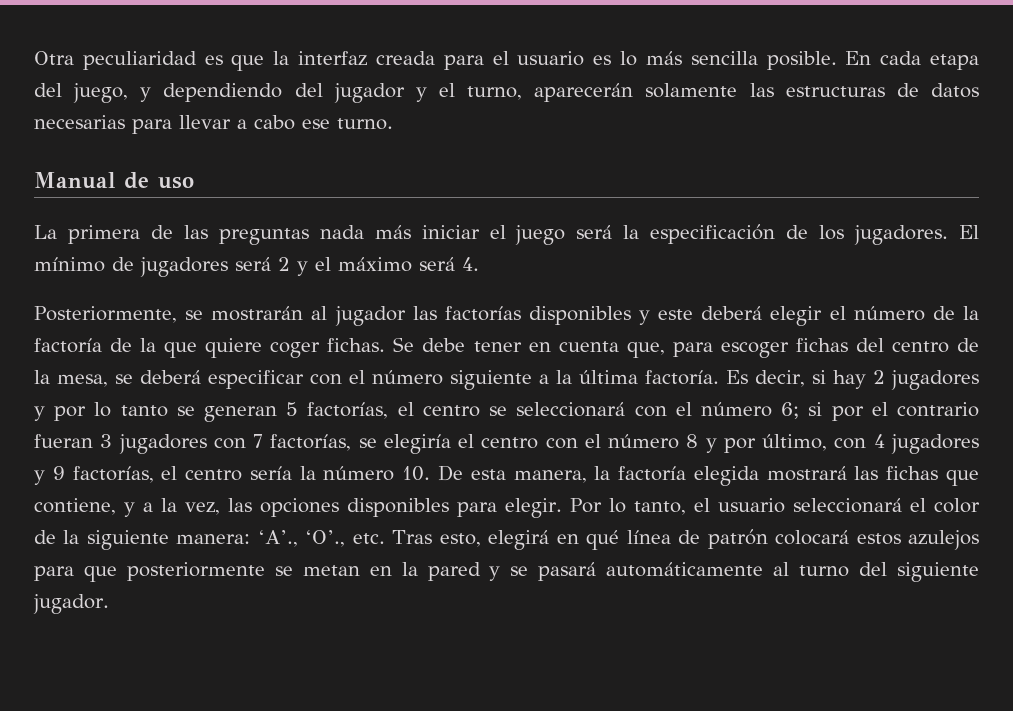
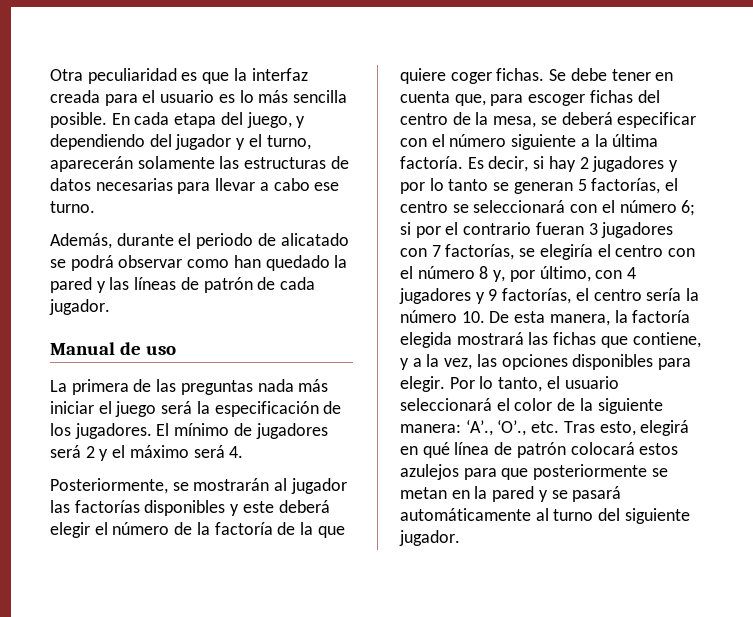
(393, 124) none -> [50,233,349,249] [50,255,348,271] [50,277,316,293] [49,299,110,315] // Además, durante el periodo de alicatado se podrá observar como han quedado la pared y las líneas de patrón de cada jugador.
[705,438,717,453] y -> [493,270,506,282] y,

